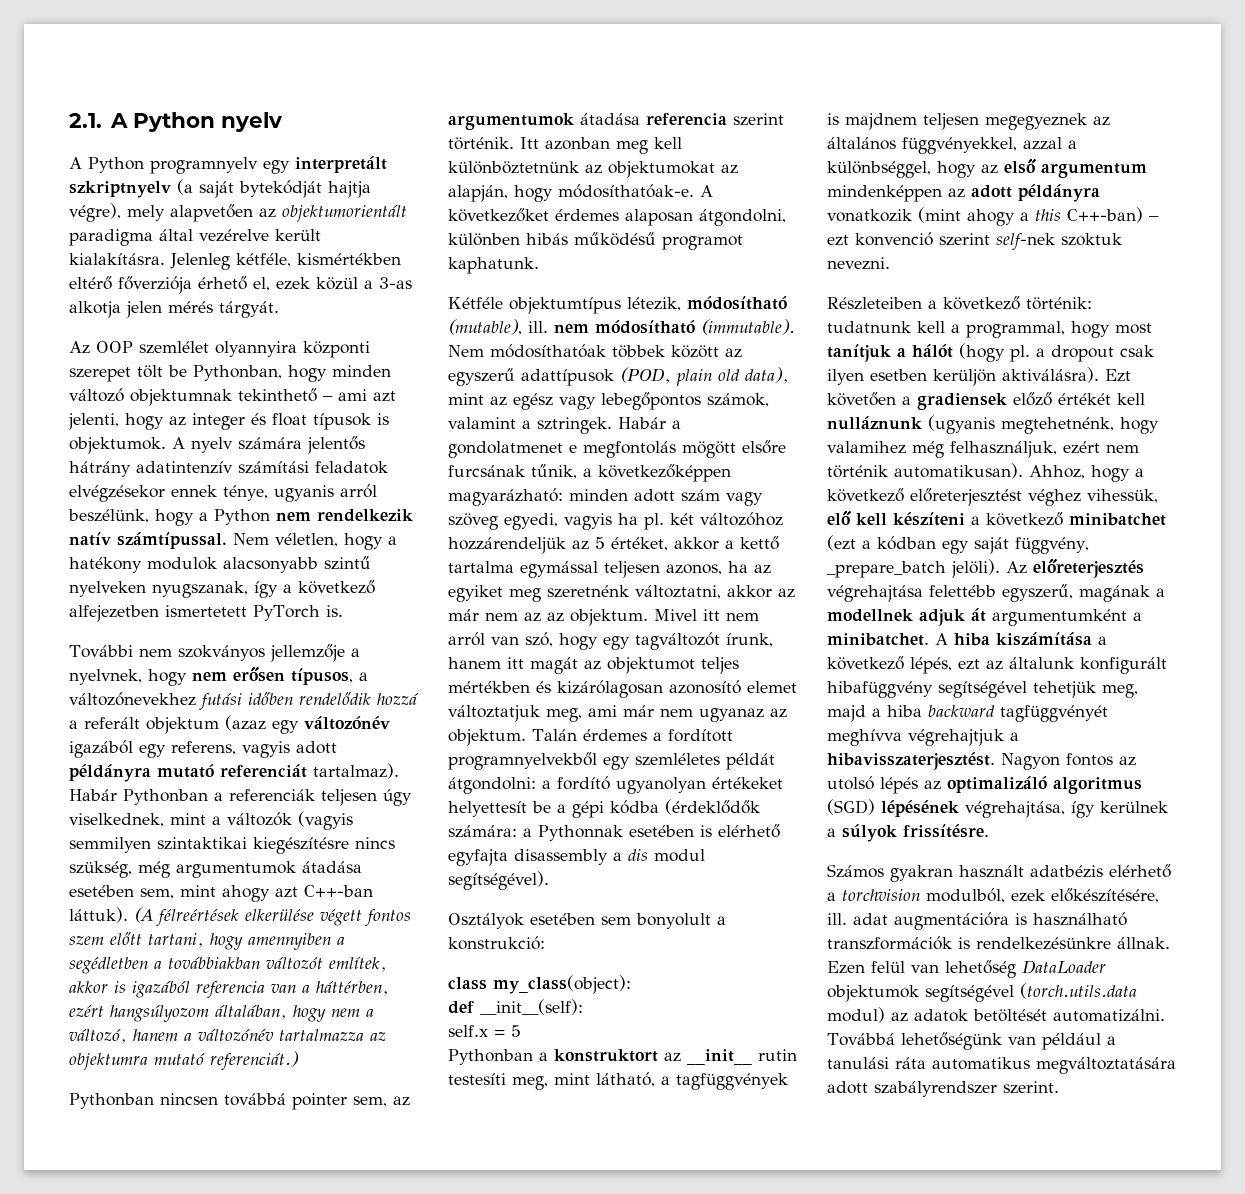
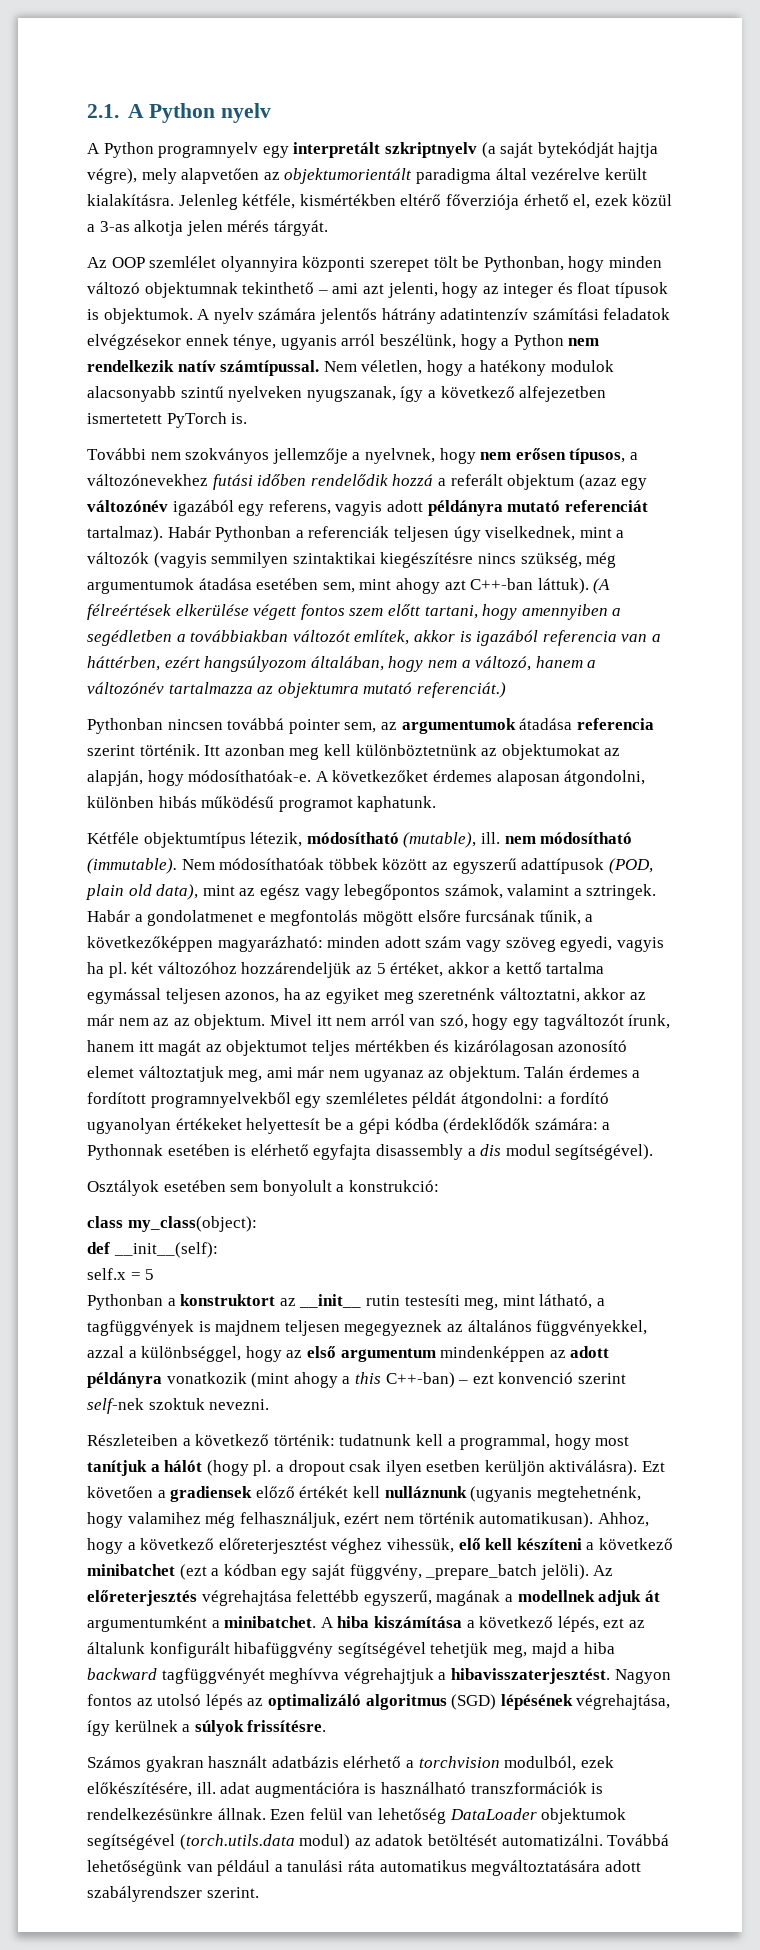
[1030,865,1103,878] adatbézis -> [271,1756,339,1768] adatbázis

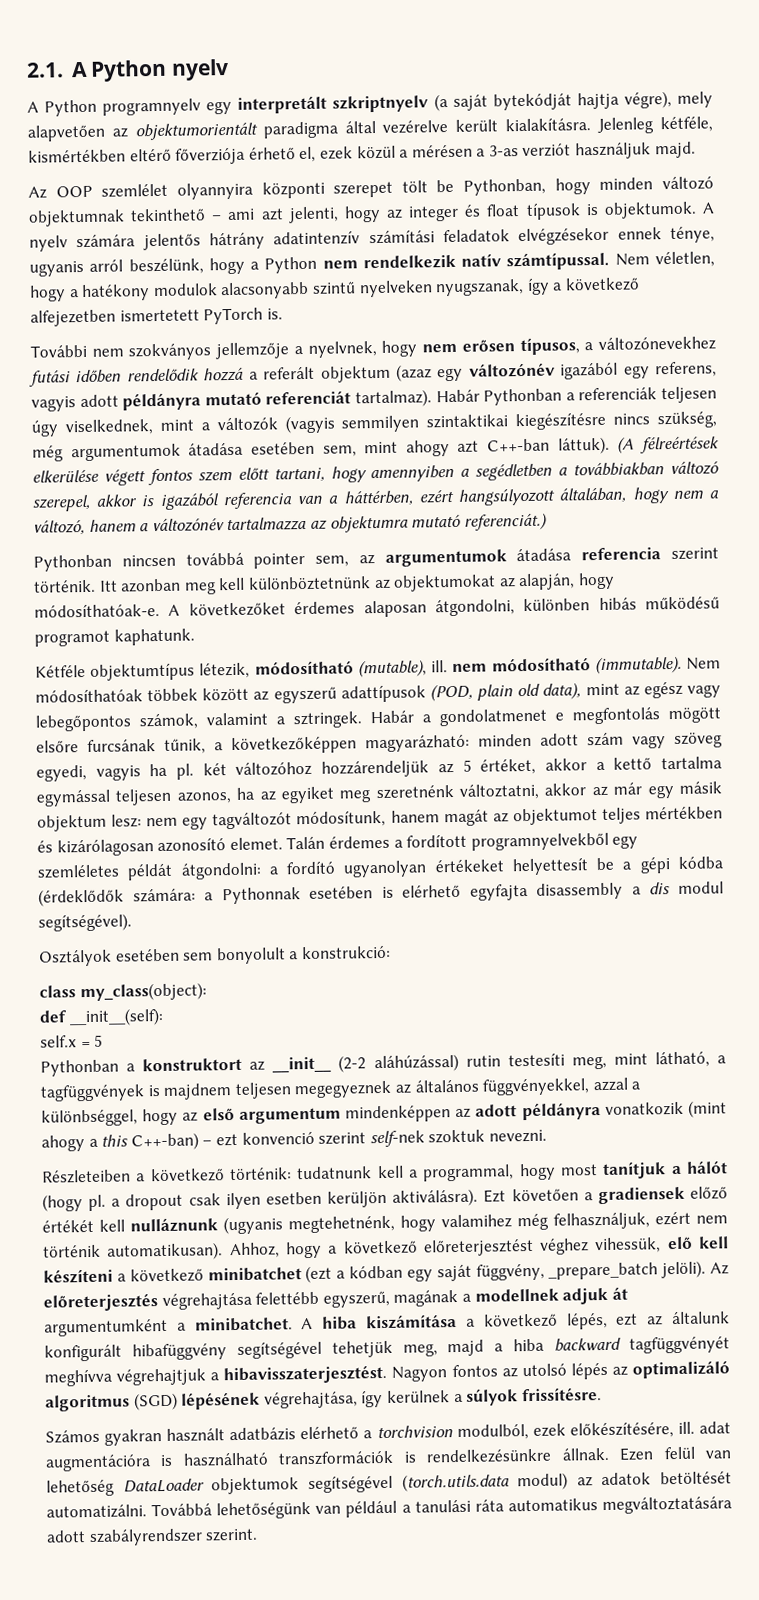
[99,220,328,236] 3-as alkotja jelen mérés tárgyát. -> [411,141,696,160] mérésen a 3-as verziót használjuk majd.
[292,630,410,645] változót említek, -> [669,461,719,476] [32,494,91,512] változó szerepel,
[204,656,307,672] hangsúlyozom -> [458,488,556,506] hangsúlyozott
[118,1014,671,1030] [87,1040,154,1052] nem az az objektum. Mivel itt nem arról van szó, hogy egy tagváltozót írunk, hanem itt -> [647,781,722,799] [37,809,440,832] egy másik objektum lesz: nem egy tagváltozót módosítunk, hanem
[87,1066,520,1082] elemet változtatjuk meg, ami már nem ugyanaz az objektum. -> [229,837,283,851] elemet.
(362, 1301) none -> [338,1053,459,1073] (2-2 aláhúzással)

